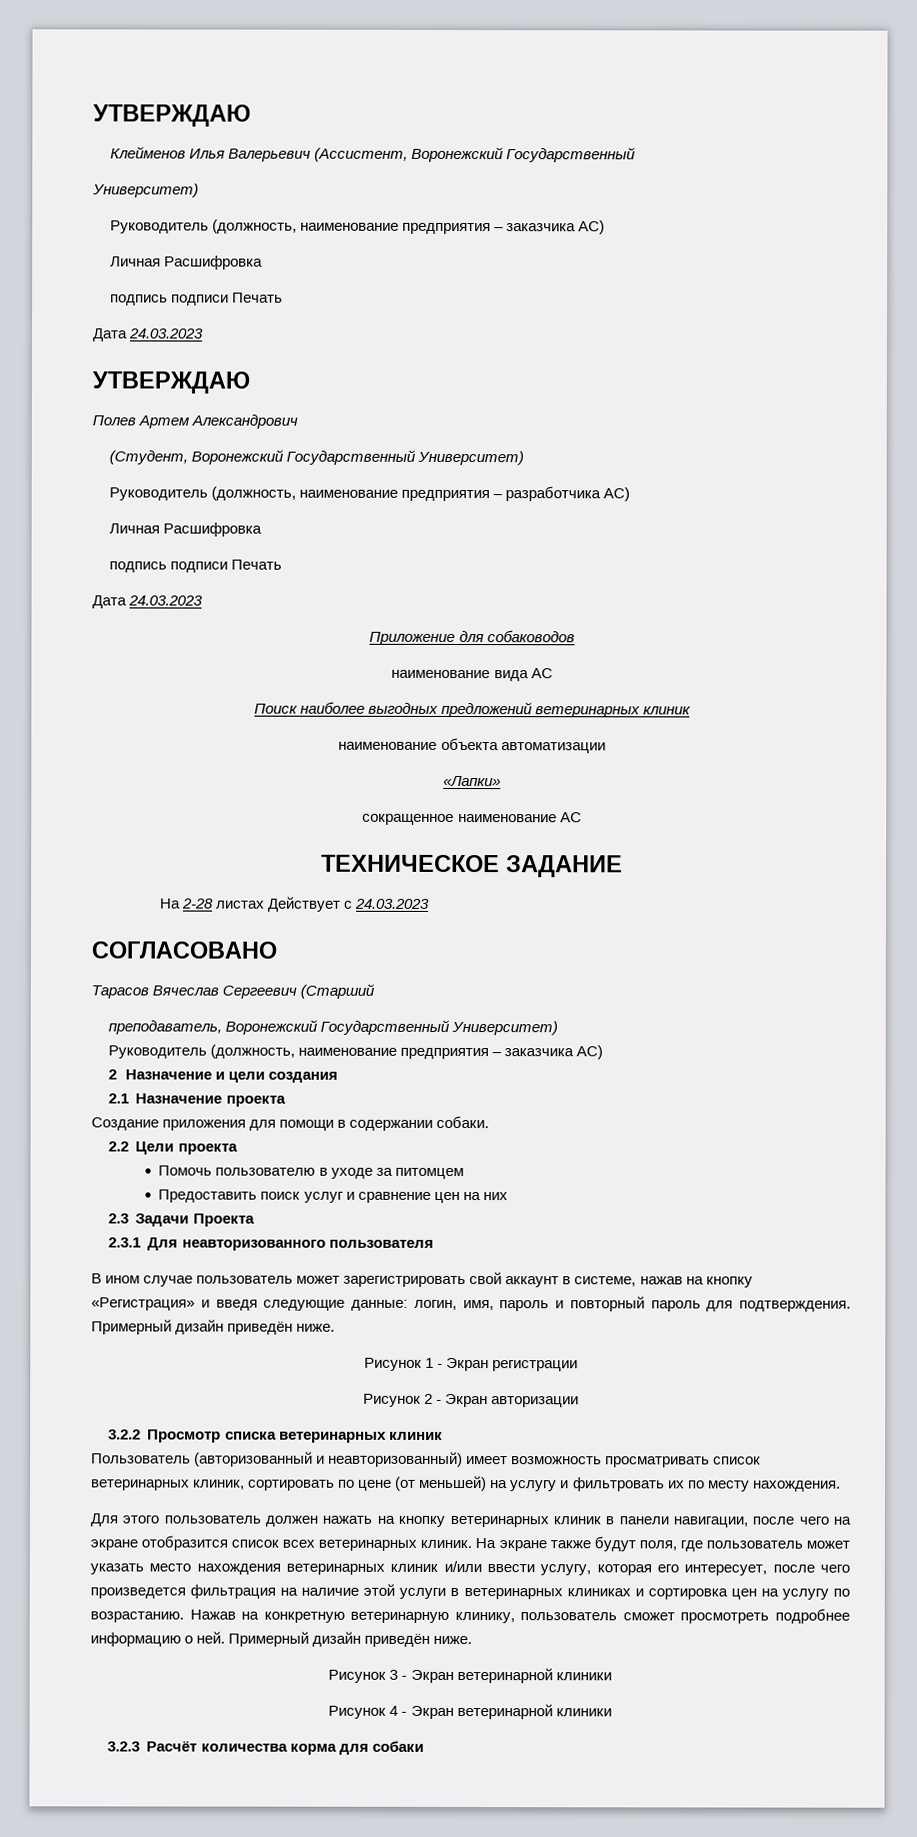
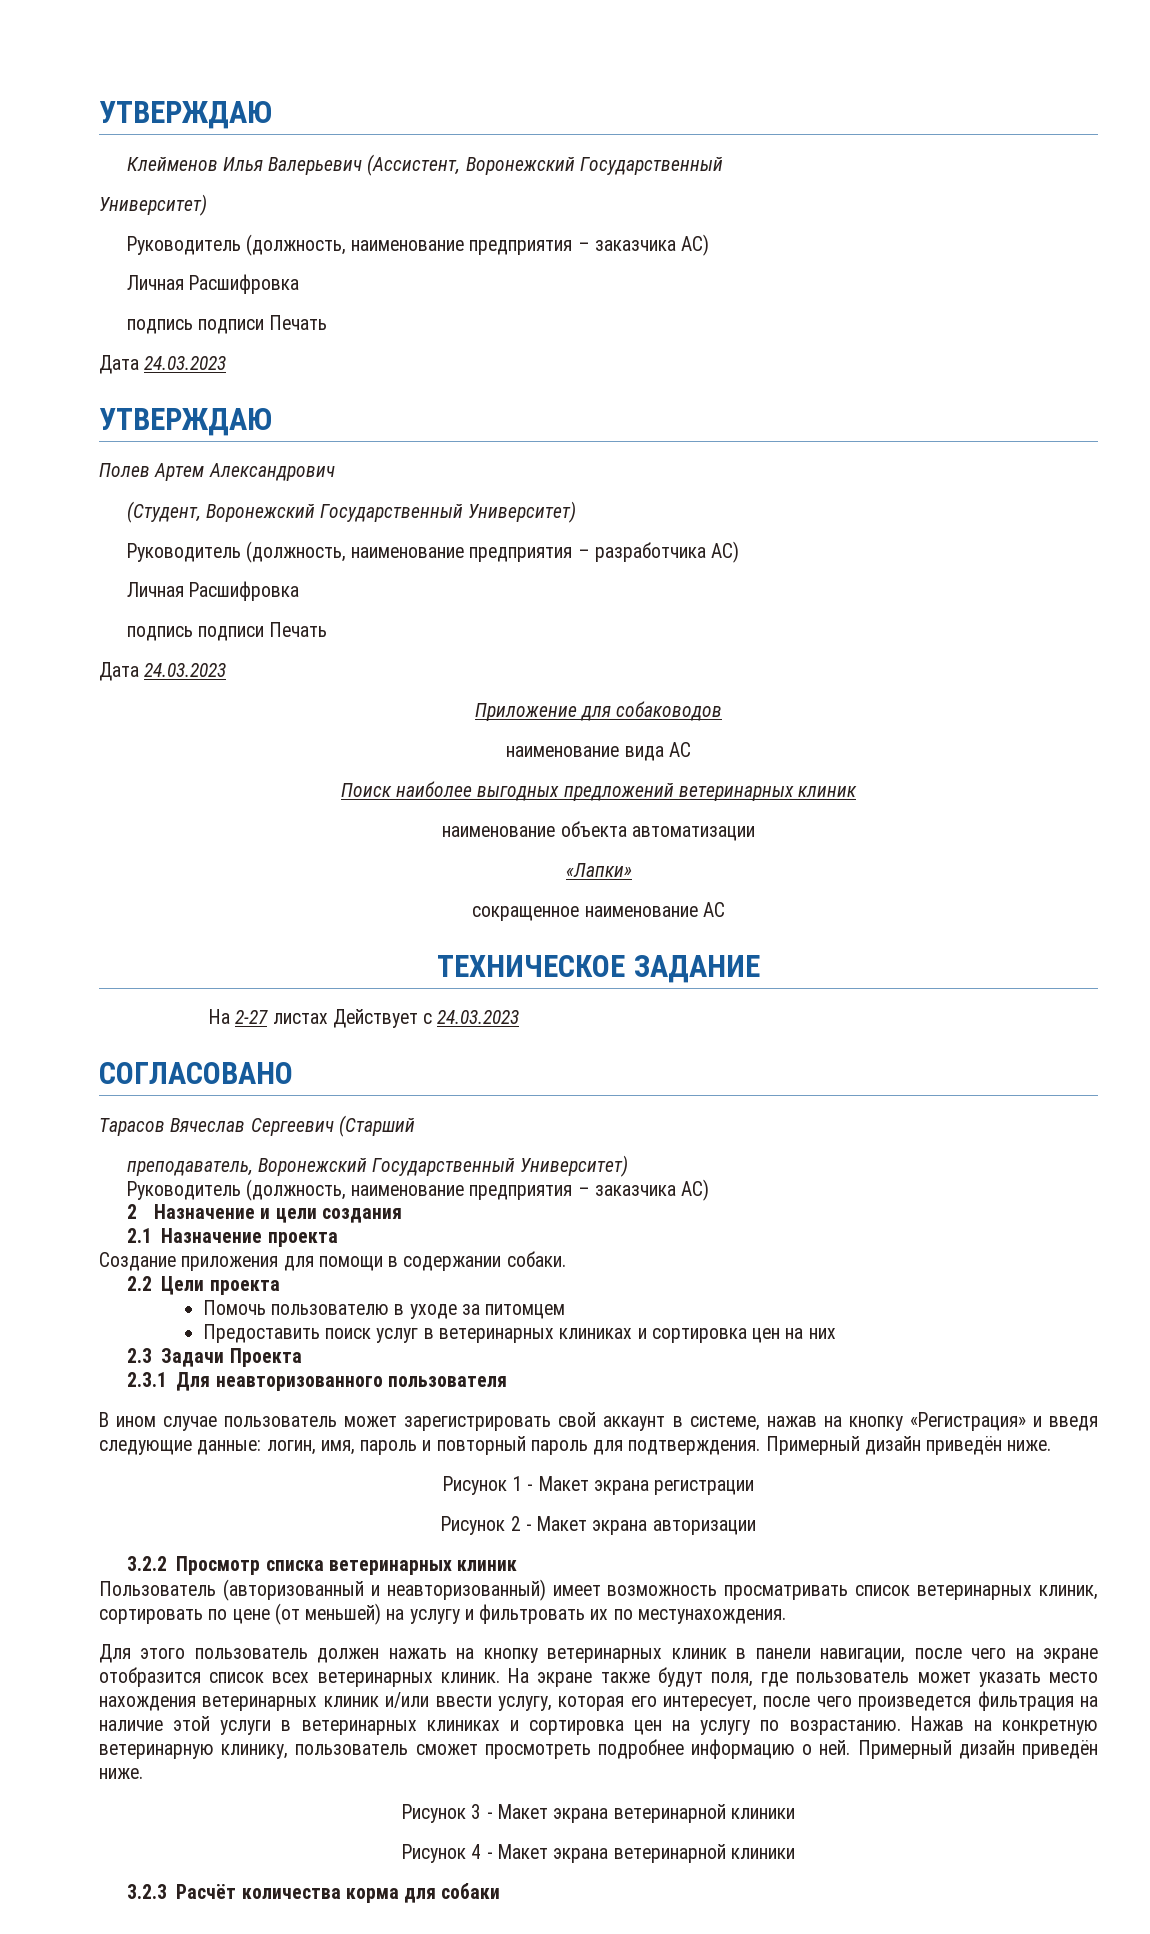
[181,898,214,909] 2-28 -> [235,1010,269,1024] 2-27
[345,1191,431,1203] и сравнение -> [423,1328,747,1343] в ветеринарных клиниках и сортировка
[446,1357,490,1372] Экран -> [538,1476,649,1495] Макет экрана
[445,1393,489,1408] Экран -> [537,1516,648,1535] Макет экрана
[707,1480,841,1492] месту нахождения. -> [637,1609,786,1624] местунахождения.
[410,1669,454,1683] Экран -> [497,1804,609,1823] Макет экрана
[410,1705,454,1719] Экран -> [497,1844,609,1863] Макет экрана

